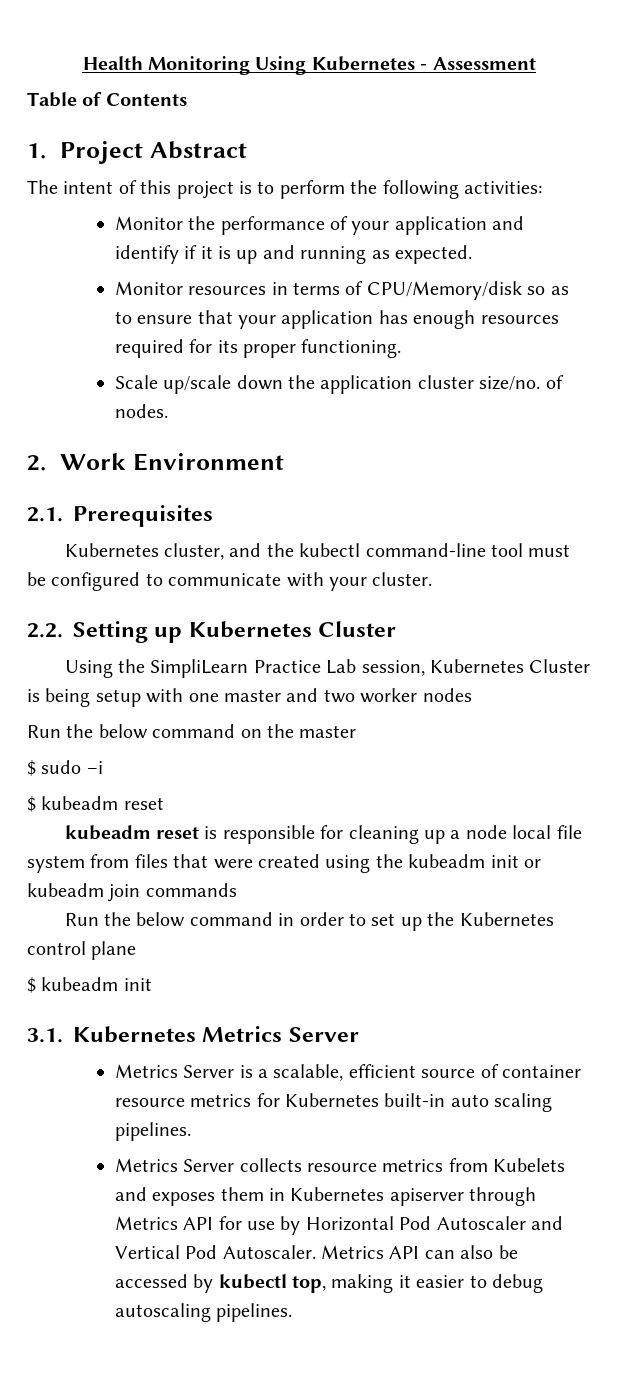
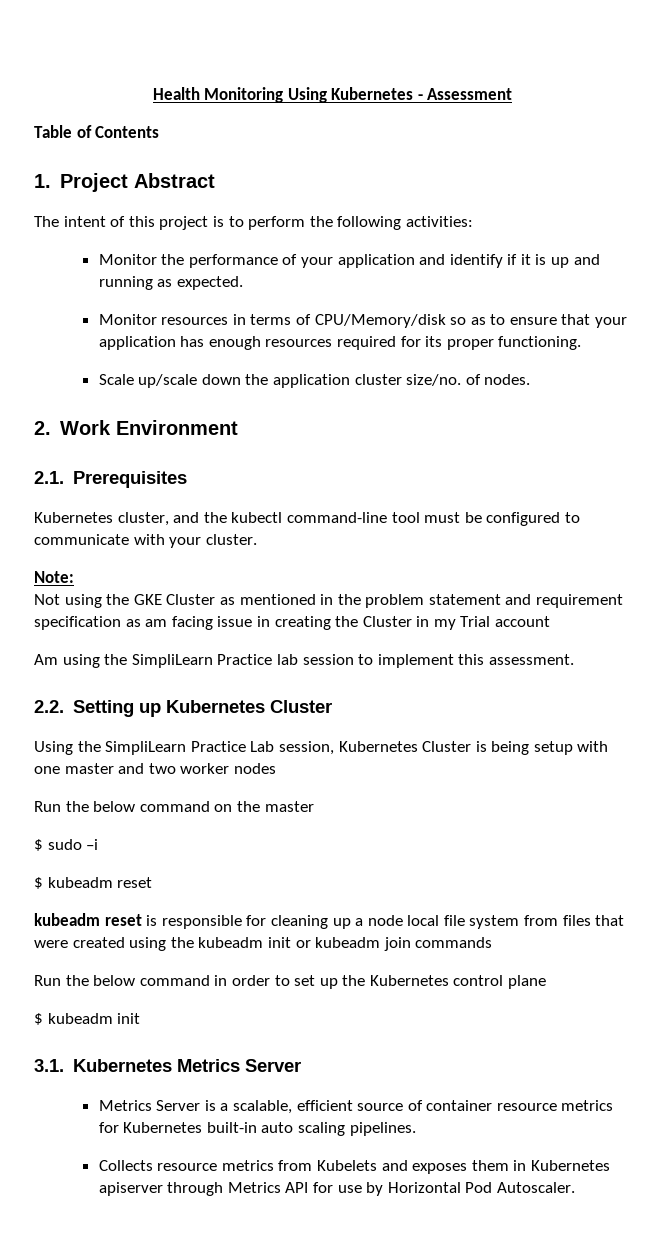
(433, 579) none -> [34,571,74,583] [34,594,624,608] [34,616,551,630] [34,654,574,668] // Note: // Not using the GKE Cluster as mentioned in the problem statement and requirement specification as am facing issue in creating the Cluster in my Trial account // Am using the SimpliLearn Practice lab session to implement this assessment.
[114,1158,302,1172] Metrics Server collects -> [98,1160,153,1171] Collects
[436,1216,564,1230] [114,1245,518,1259] [114,1274,544,1293] [114,1303,293,1322] Autoscaler and Vertical Pod Autoscaler. Metrics API can also be accessed by kubectl top, making it easier to debug autoscaling pipelines. -> [496,1182,575,1193] Autoscaler.

